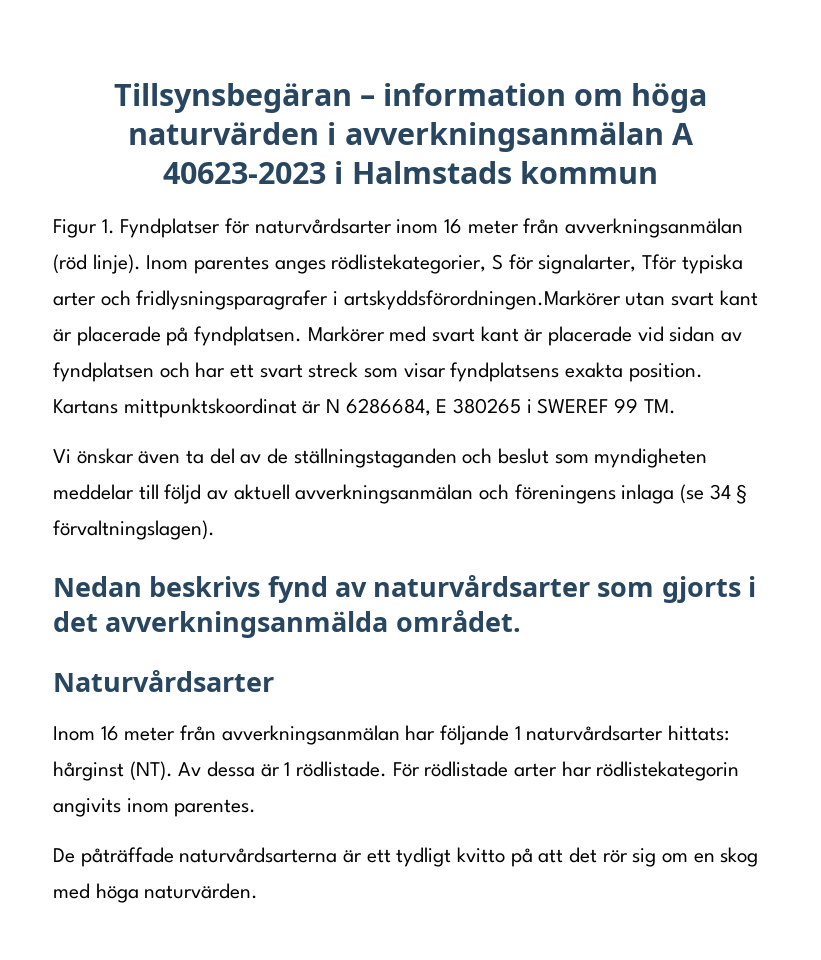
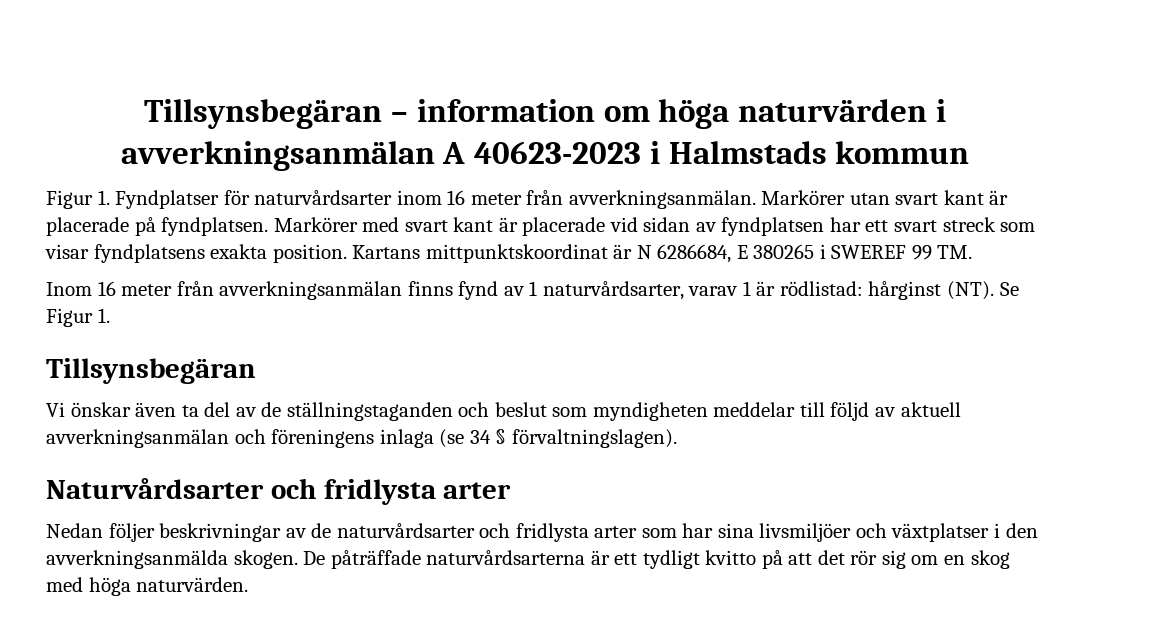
[565,218,744,238] [53,254,743,274] [53,290,621,310] avverkningsanmälan (röd linje). Inom parentes anges rödlistekategorier, S för signalarter, Tför typiska arter och fridlysningsparagrafer i artskyddsförordningen.Markörer -> [568,190,846,209] avverkningsanmälan. Markörer
[159,362,190,378] och -> (825, 226) none
(676, 406) none -> [46,281,1019,300] [46,308,110,327] [46,358,256,384] // Inom 16 meter från avverkningsanmälan finns fynd av 1 naturvårdsarter, varav 1 är rödlistad: hårginst (NT). Se Figur 1. // Tillsynsbegäran
[53,575,757,603] [53,610,521,638] [53,670,274,692] [53,725,730,745] [53,761,740,781] [53,798,257,817] Nedan beskrivs fynd av naturvårdsarter som gjorts i det avverkningsanmälda området. // Naturvårdsarter // Inom 16 meter från avverkningsanmälan har följande 1 naturvårdsarter hittats: hårginst (NT). Av dessa är 1 rödlistade. För rödlistade arter har rödlistekategorin angivits inom parentes. // -> [46,478,512,505] [46,523,1038,542] [46,550,298,569] Naturvårdsarter och fridlysta arter // Nedan följer beskrivningar av de naturvårdsarter och fridlysta arter som har sina livsmiljöer och växtplatser i den avverkningsanmälda skogen.

